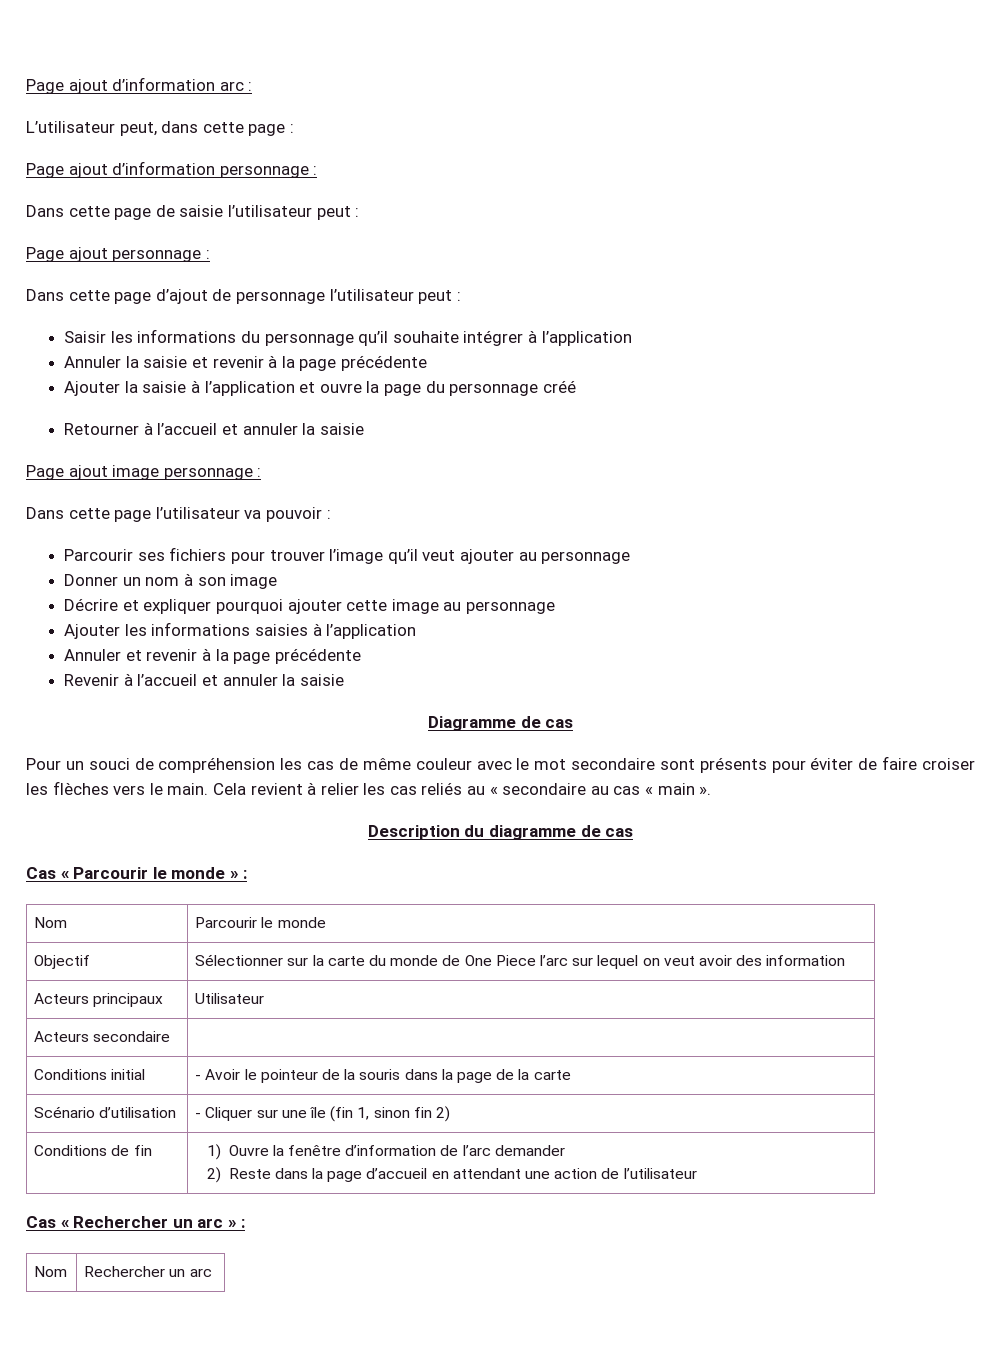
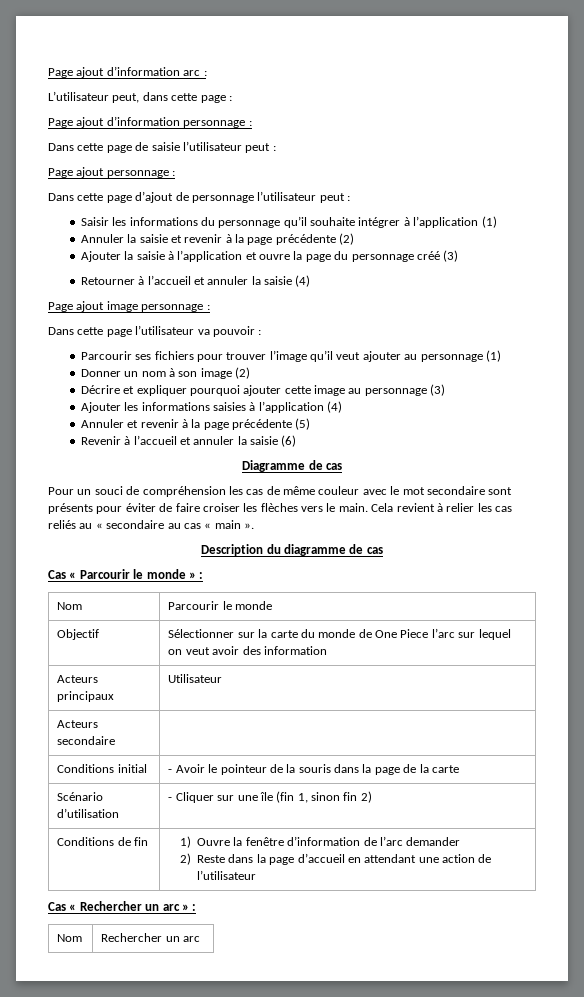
(632, 338) none -> [481,216,497,228] (1)
(427, 363) none -> [339,233,355,245] (2)
(576, 386) none -> [443,250,459,262] (3)
(364, 429) none -> [295,275,311,287] (4)
(631, 557) none -> [485,350,501,362] (1)
(278, 581) none -> [235,367,251,379] (2)
(555, 607) none -> [430,384,446,396] (3)
(417, 631) none -> [327,401,343,413] (4)
(361, 656) none -> [295,418,311,430] (5)
(344, 680) none -> [281,435,297,447] (6)

